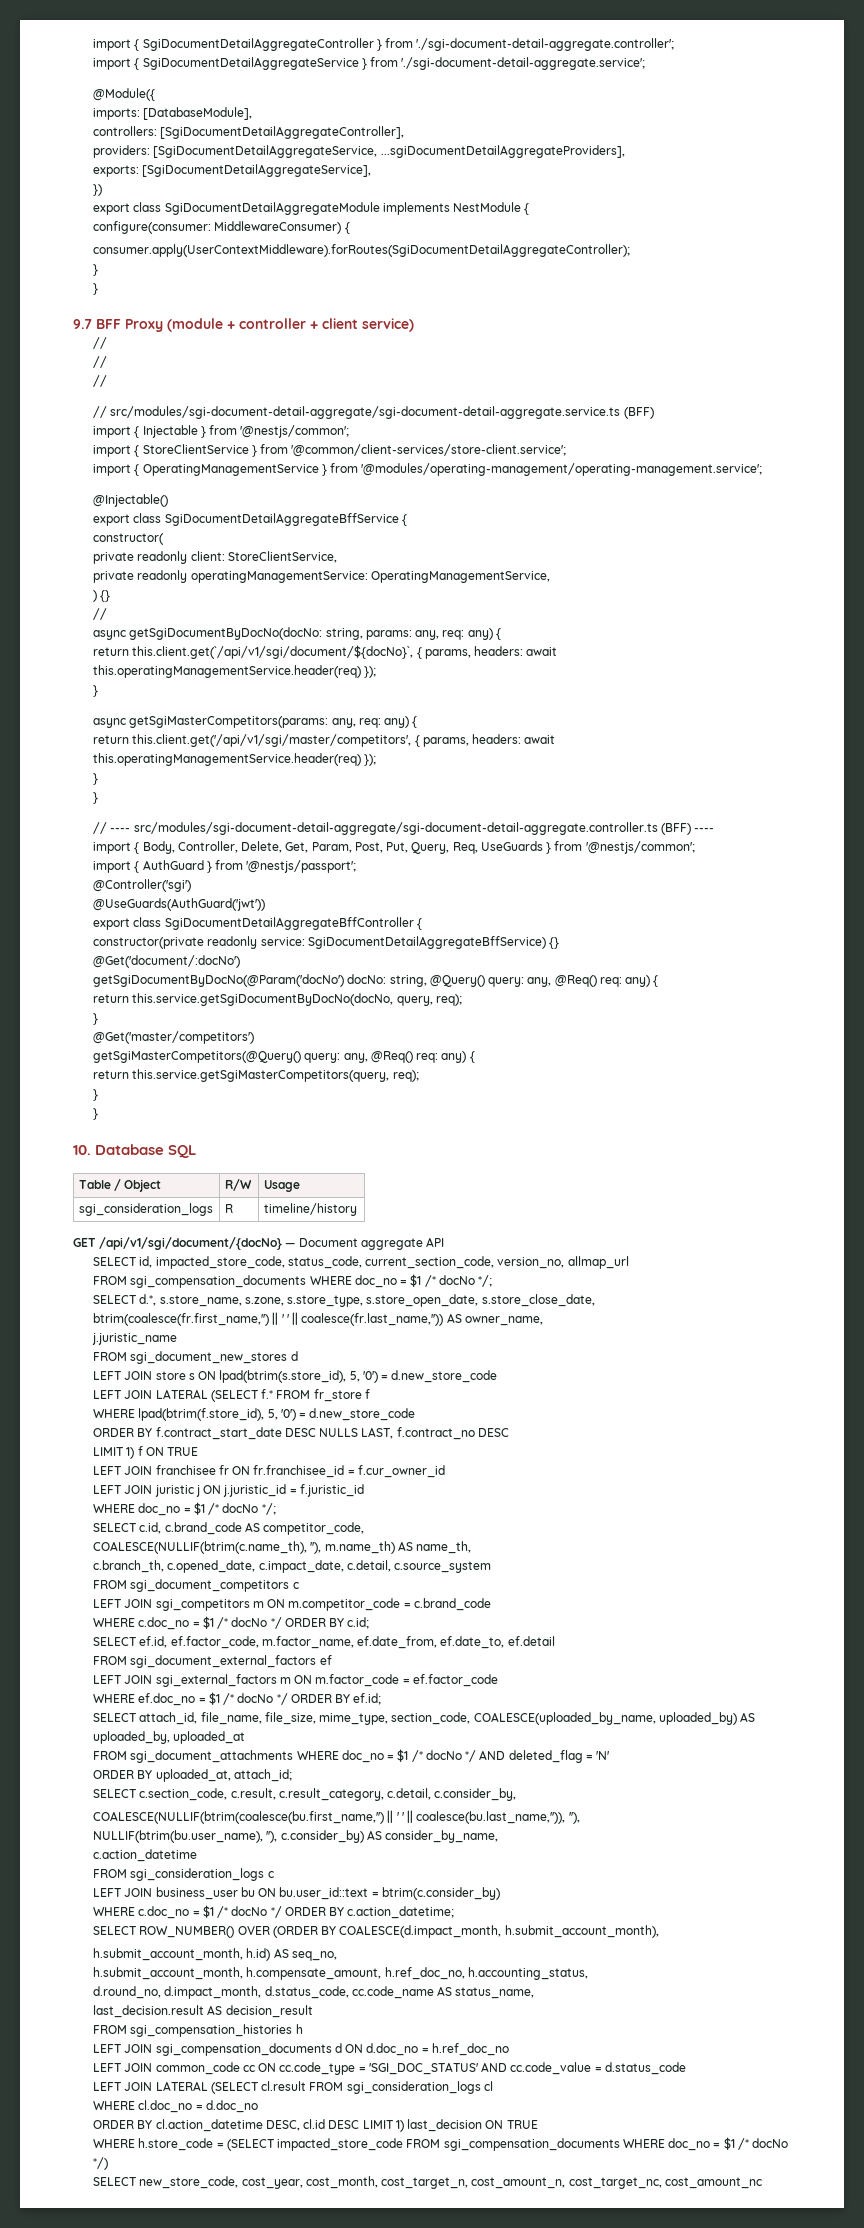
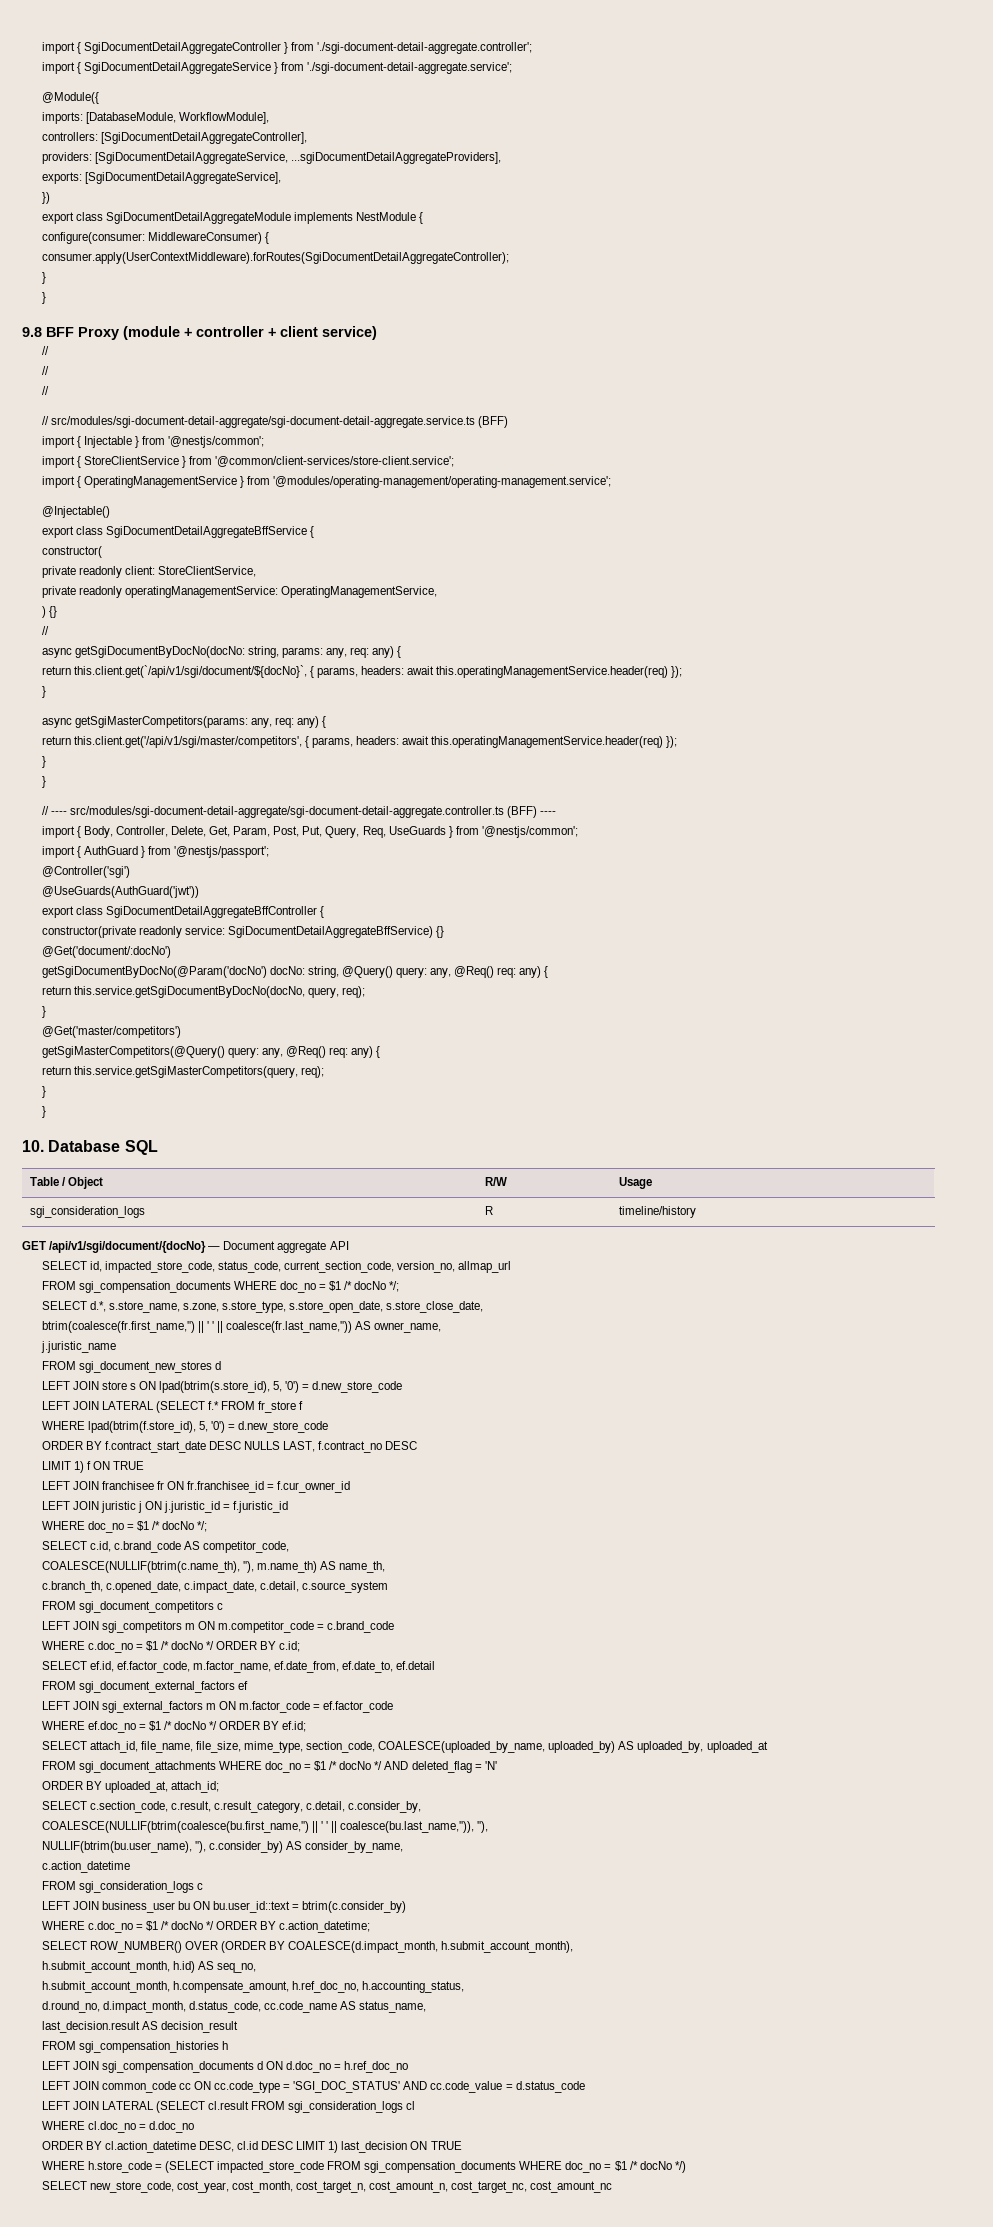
[143,107,253,120] [DatabaseModule], -> [85,112,269,124] [DatabaseModule, WorkflowModule],
[73,319,92,329] 9.7 -> [22,327,42,337] 9.8

